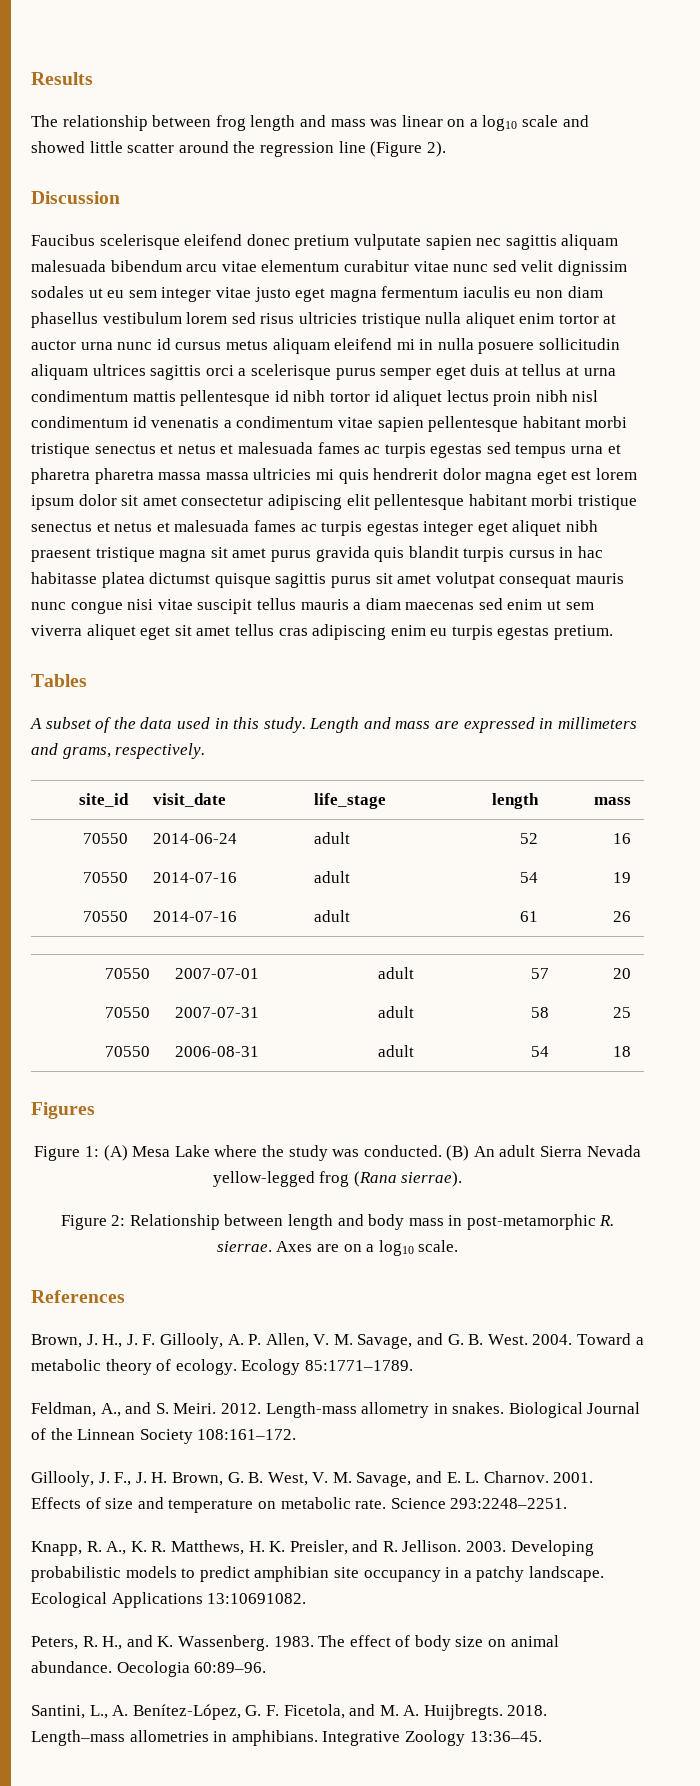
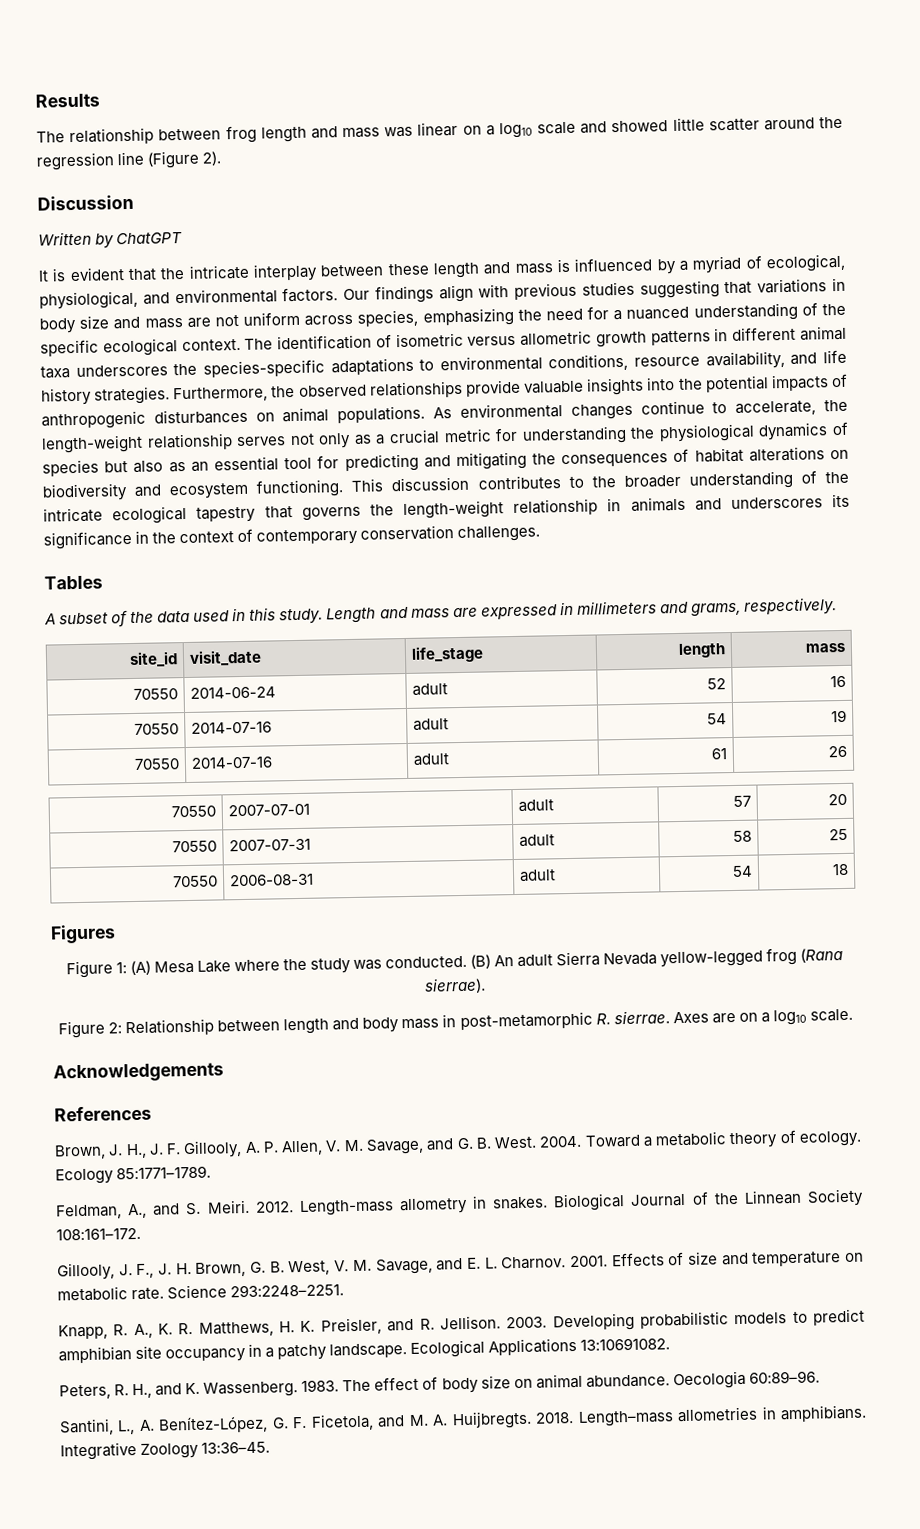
[31,234,619,250] [31,260,627,276] [31,286,603,302] [31,312,617,328] [31,338,621,354] [31,364,616,380] [31,390,599,406] [31,416,628,432] [31,442,621,458] [31,468,638,484] [31,494,637,510] [31,520,599,536] [31,546,604,562] [31,572,624,588] [31,598,594,614] [31,624,614,640] Faucibus scelerisque eleifend donec pretium vulputate sapien nec sagittis aliquam malesuada bibendum arcu vitae elementum curabitur vitae nunc sed velit dignissim sodales ut eu sem integer vitae justo eget magna fermentum iaculis eu non diam phasellus vestibulum lorem sed risus ultricies tristique nulla aliquet enim tortor at auctor urna nunc id cursus metus aliquam eleifend mi in nulla posuere sollicitudin aliquam ultrices sagittis orci a scelerisque purus semper eget duis at tellus at urna condimentum mattis pellentesque id nibh tortor id aliquet lectus proin nibh nisl condimentum id venenatis a condimentum vitae sapien pellentesque habitant morbi tristique senectus et netus et malesuada fames ac turpis egestas sed tempus urna et pharetra pharetra massa massa ultricies mi quis hendrerit dolor magna eget est lorem ipsum dolor sit amet consectetur adipiscing elit pellentesque habitant morbi tristique senectus et netus et malesuada fames ac turpis egestas integer eget aliquet nibh praesent tristique magna sit amet purus gravida quis blandit turpis cursus in hac habitasse platea dictumst quisque sagittis purus sit amet volutpat consequat mauris nunc congue nisi vitae suscipit tellus mauris a diam maecenas sed enim ut sem viverra aliquet eget sit amet tellus cras adipiscing enim eu turpis egestas pretium. -> [38,231,184,249] [38,253,847,282] [39,277,846,310] [39,302,846,334] [40,325,847,357] [40,349,847,379] [41,373,849,406] [41,399,849,430] [41,421,849,454] [42,446,849,477] [42,470,850,502] [43,493,850,525] [43,525,541,550] Written by ChatGPT // It is evident that the intricate interplay between these length and mass is influenced by a myriad of ecological, physiological, and environmental factors. Our findings align with previous studies suggesting that variations in body size and mass are not uniform across species, emphasizing the need for a nuanced understanding of the specific ecological context. The identification of isometric versus allometric growth patterns in different animal taxa underscores the species-specific adaptations to environmental conditions, resource availability, and life history strategies. Furthermore, the observed relationships provide valuable insights into the potential impacts of anthropogenic disturbances on animal populations. As environmental changes continue to accelerate, the length-weight relationship serves not only as a crucial metric for understanding the physiological dynamics of species but also as an essential tool for predicting and mitigating the consequences of habitat alterations on biodiversity and ecosystem functioning. This discussion contributes to the broader understanding of the intricate ecological tapestry that governs the length-weight relationship in animals and underscores its significance in the context of contemporary conservation challenges.
(459, 1246) none -> [53,1062,224,1083] // Acknowledgements

